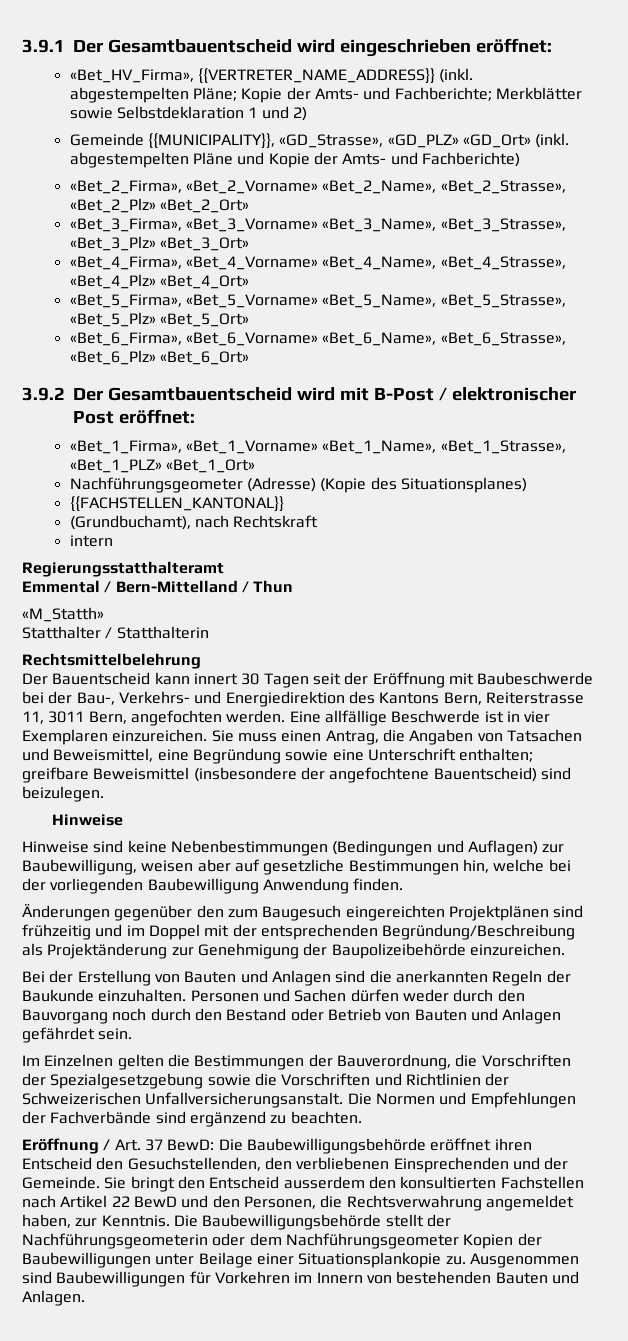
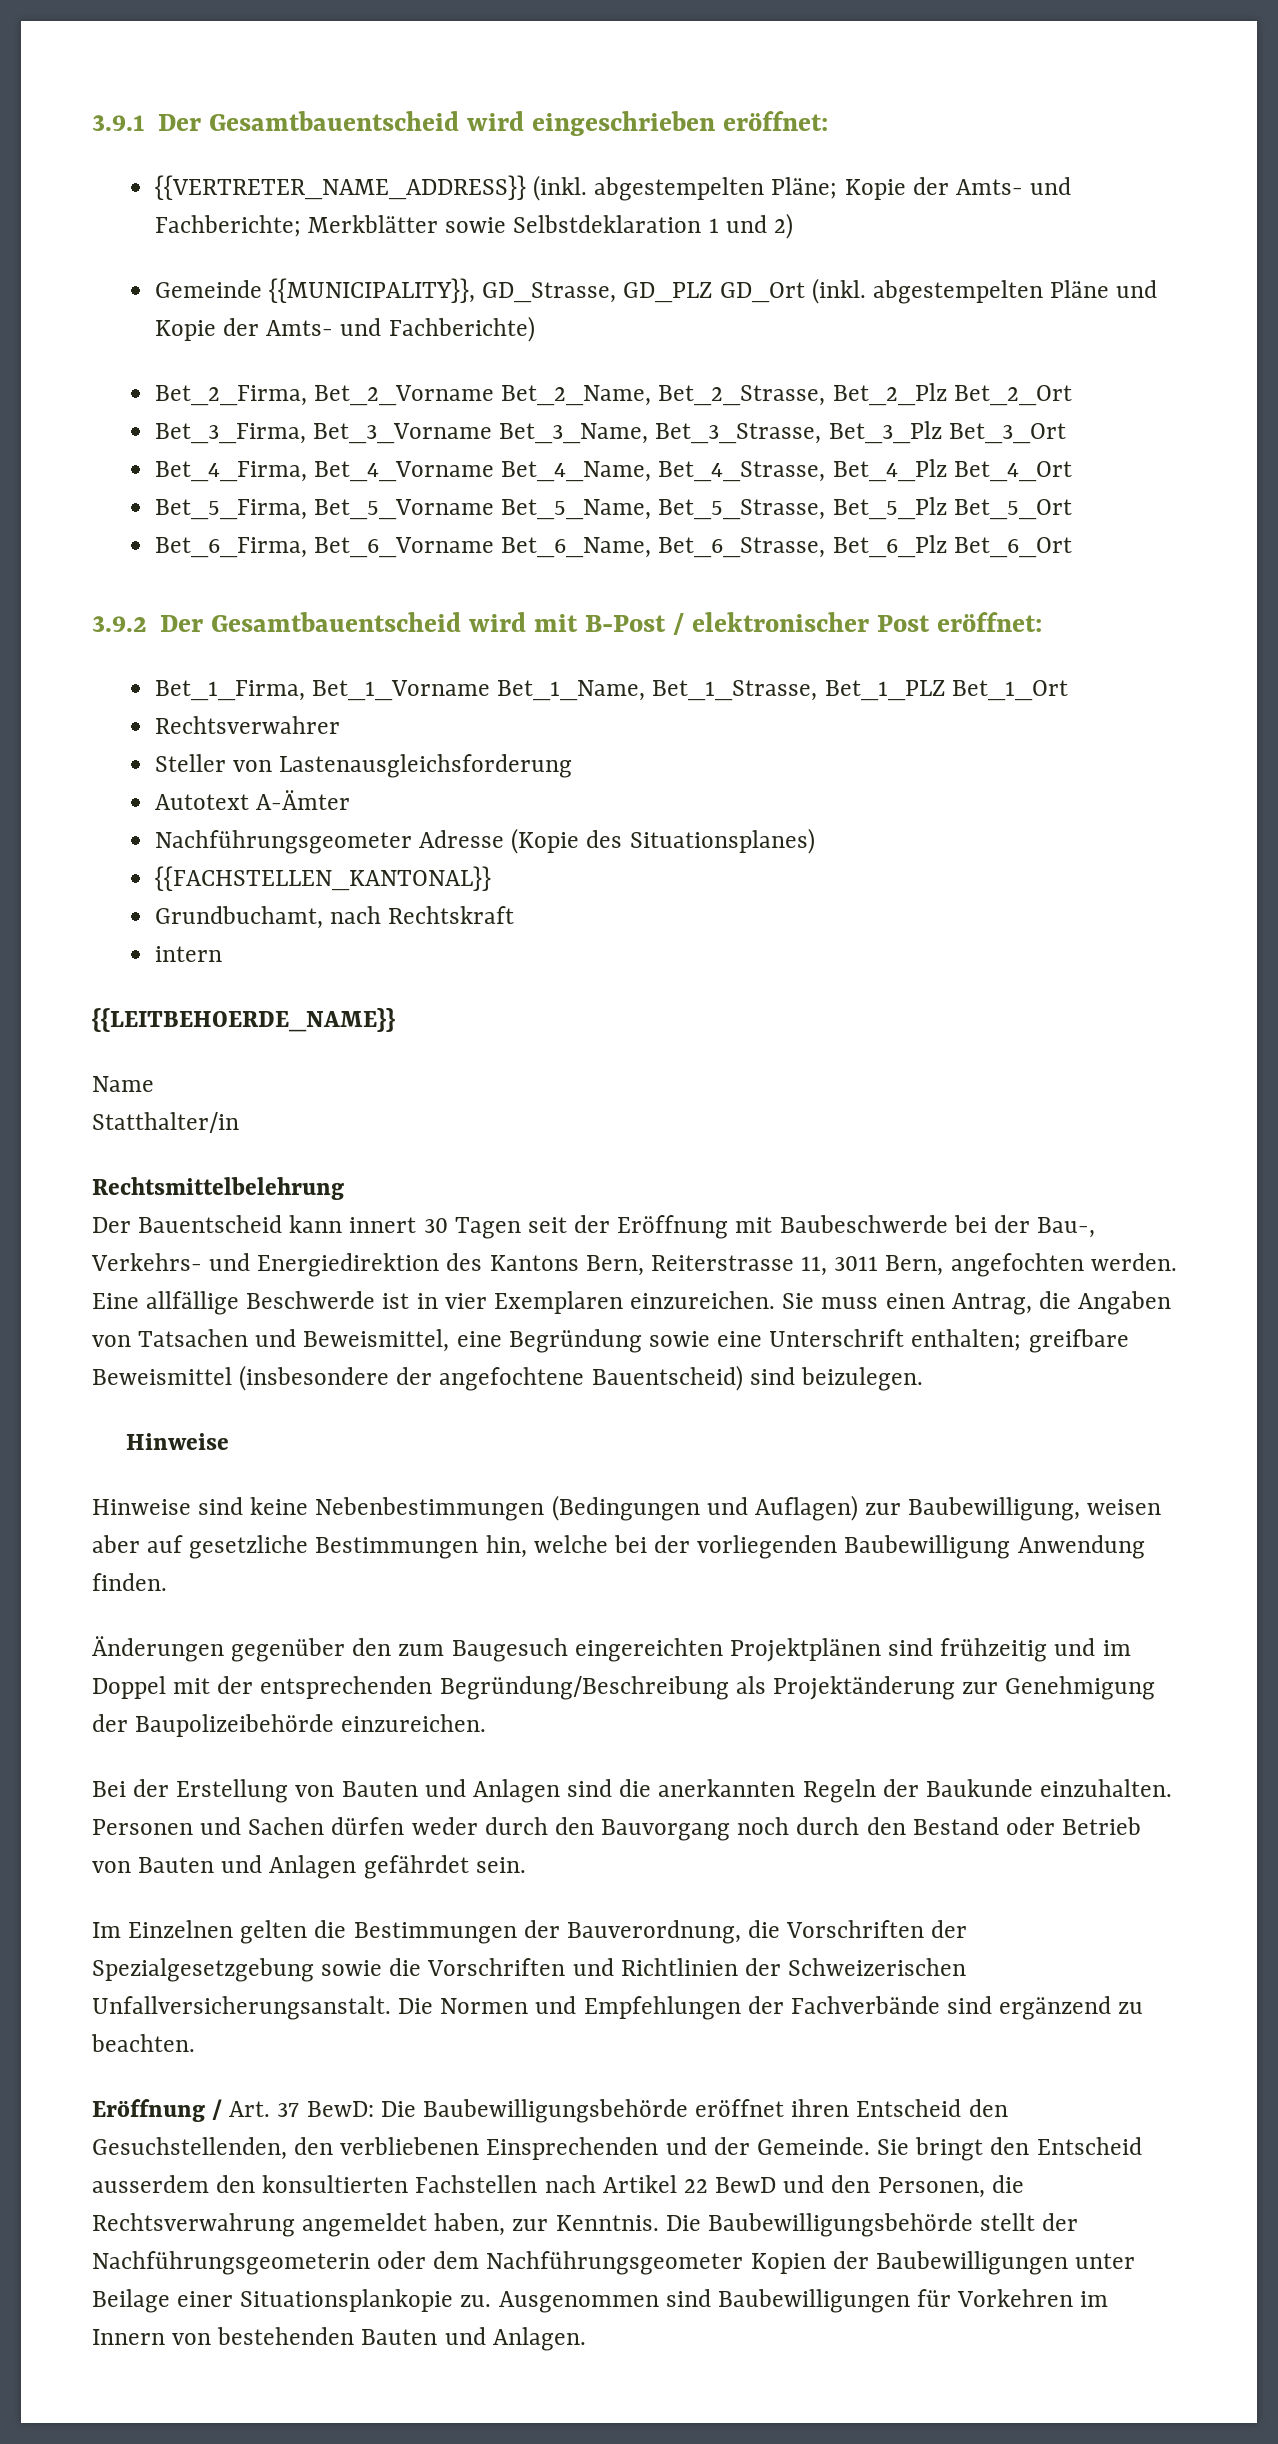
[69,69,194,83] «Bet_HV_Firma», -> (829, 121) none
[279,134,531,148] «GD_Strasse», «GD_PLZ» «GD_Ort» -> [482,282,805,303] GD_Strasse, GD_PLZ GD_Ort
[69,180,566,194] [69,198,250,213] [69,218,566,232] [69,236,250,251] [69,256,566,270] [69,274,250,289] [69,294,566,308] [69,312,250,327] [69,332,566,346] [69,350,250,365] «Bet_2_Firma», «Bet_2_Vorname» «Bet_2_Name», «Bet_2_Strasse», «Bet_2_Plz» «Bet_2_Ort» // «Bet_3_Firma», «Bet_3_Vorname» «Bet_3_Name», «Bet_3_Strasse», «Bet_3_Plz» «Bet_3_Ort» // «Bet_4_Firma», «Bet_4_Vorname» «Bet_4_Name», «Bet_4_Strasse», «Bet_4_Plz» «Bet_4_Ort» // «Bet_5_Firma», «Bet_5_Vorname» «Bet_5_Name», «Bet_5_Strasse», «Bet_5_Plz» «Bet_5_Ort» // «Bet_6_Firma», «Bet_6_Vorname» «Bet_6_Name», «Bet_6_Strasse», «Bet_6_Plz» «Bet_6_Ort» -> [154,383,1072,406] [154,421,1066,444] [154,459,1072,482] [154,497,1072,520] [154,535,1072,558] Bet_2_Firma, Bet_2_Vorname Bet_2_Name, Bet_2_Strasse, Bet_2_Plz Bet_2_Ort // Bet_3_Firma, Bet_3_Vorname Bet_3_Name, Bet_3_Strasse, Bet_3_Plz Bet_3_Ort // Bet_4_Firma, Bet_4_Vorname Bet_4_Name, Bet_4_Strasse, Bet_4_Plz Bet_4_Ort // Bet_5_Firma, Bet_5_Vorname Bet_5_Name, Bet_5_Strasse, Bet_5_Plz Bet_5_Ort // Bet_6_Firma, Bet_6_Vorname Bet_6_Name, Bet_6_Strasse, Bet_6_Plz Bet_6_Ort
[69,440,566,454] [69,459,256,473] [69,477,317,493] «Bet_1_Firma», «Bet_1_Vorname» «Bet_1_Name», «Bet_1_Strasse», «Bet_1_PLZ» «Bet_1_Ort» // Nachführungsgeometer (Adresse) -> [154,680,1068,701] [154,716,340,734] [154,754,573,778] [154,790,351,810] [154,830,505,854] Bet_1_Firma, Bet_1_Vorname Bet_1_Name, Bet_1_Strasse, Bet_1_PLZ Bet_1_Ort // Rechtsverwahrer // Steller von Lastenausgleichsforderung // Autotext A-Ämter // Nachführungsgeometer Adresse
[69,515,191,530] (Grundbuchamt), -> [154,906,323,929] Grundbuchamt,
[22,561,224,577] [22,580,294,593] [22,607,104,622] [22,626,209,639] Regierungsstatthalteramt // Emmental / Bern-Mittelland / Thun // «M_Statth» // Statthalter / Statthalterin -> [92,1008,395,1032] [92,1076,154,1092] [92,1112,239,1133] {{LEITBEHOERDE_NAME}} // Name // Statthalter/in

